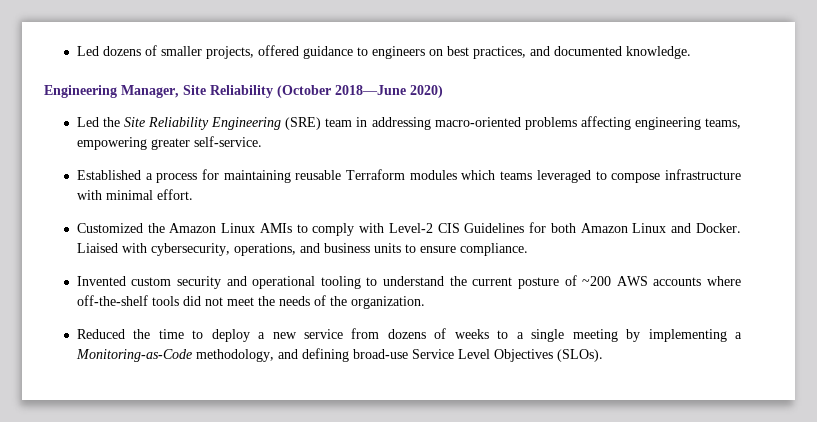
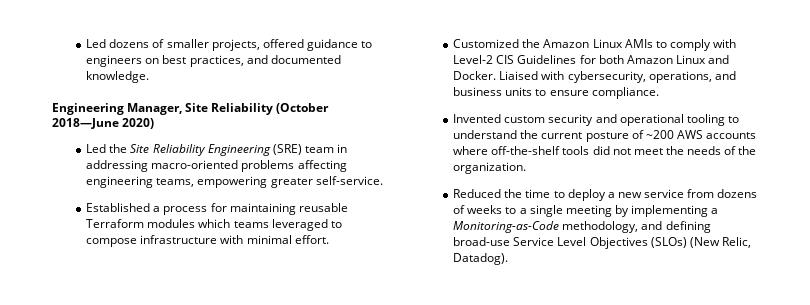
[556,349,603,362] (SLOs). -> [650,237,751,248] [453,253,509,265] (SLOs) (New Relic, Datadog).

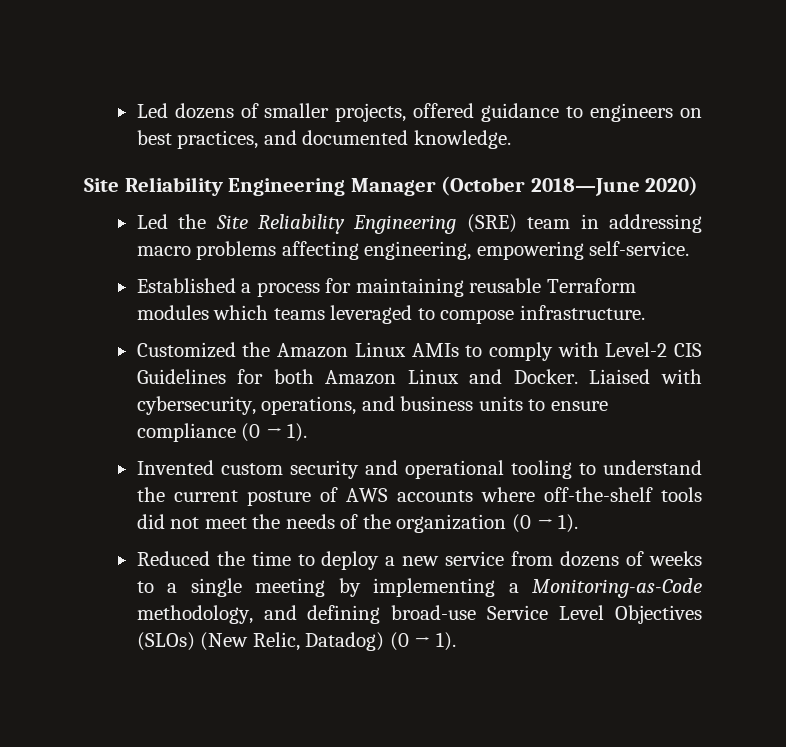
[52,103,274,115] Engineering Manager, Site Reliability -> [84,177,436,196] Site Reliability Engineering Manager
[151,160,239,169] macro-oriented -> [136,246,191,256] macro
[86,176,313,188] engineering teams, empowering greater -> [364,241,584,260] engineering, empowering
[140,235,329,244] infrastructure with minimal effort. -> [519,305,645,320] infrastructure.
[591,87,659,99] compliance. -> [136,423,308,442] compliance (0 → 1).
[645,130,674,139] ~200 -> (338, 494) none
[453,162,527,174] organization. -> [396,514,579,533] organization (0 → 1).
[453,253,509,265] Datadog). -> [305,632,456,651] Datadog) (0 → 1).

